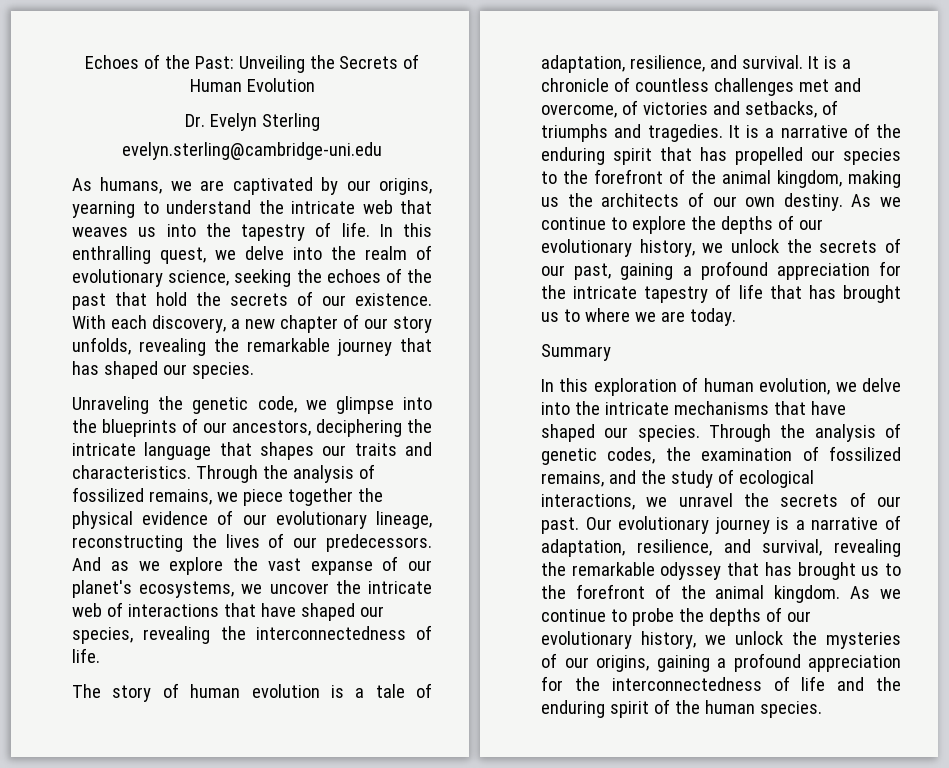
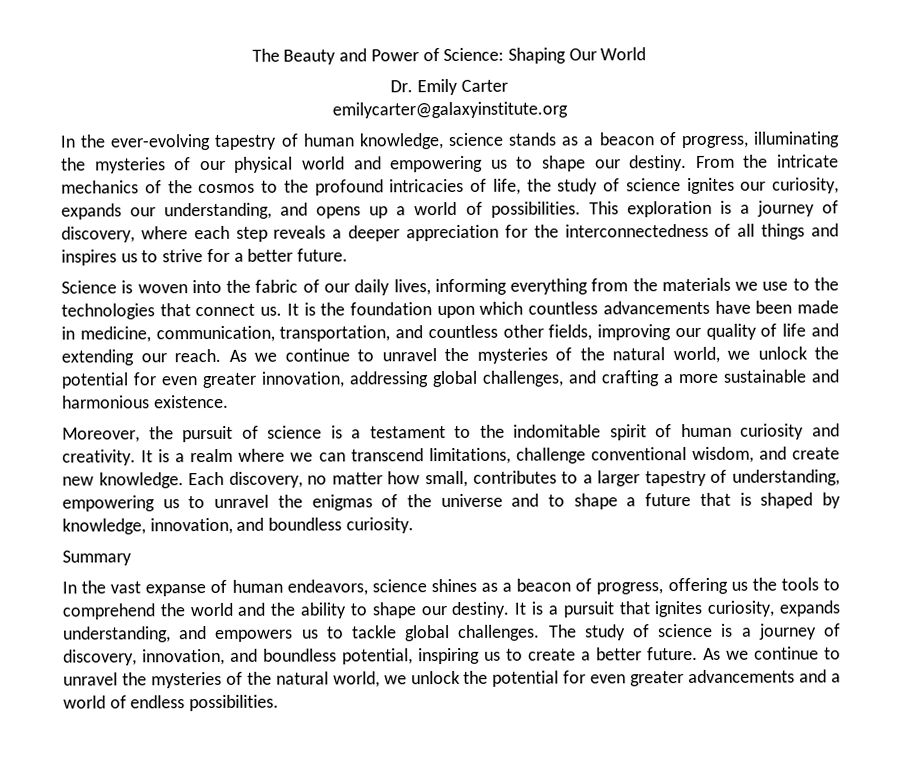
[84,54,420,73] [189,78,315,92] [184,113,320,131] [122,142,382,160] [72,177,432,195] [72,200,432,218] [72,222,432,241] [72,245,432,264] [72,268,432,287] [72,291,432,310] [72,314,432,333] [72,337,432,356] [72,361,254,379] [72,396,433,414] [72,418,432,437] [72,442,432,460] [72,464,375,483] [72,487,383,506] [72,510,432,529] [72,533,432,552] [72,556,432,575] [72,580,432,598] [72,602,384,621] [72,625,432,644] [72,648,100,663] [72,683,432,702] [541,55,851,73] [541,77,861,96] [541,100,838,118] [541,123,901,142] [541,147,901,165] [541,169,901,188] [541,192,901,211] [541,215,823,234] [541,238,902,257] [541,261,901,280] [541,284,901,303] [541,308,736,326] [541,344,611,361] [541,377,901,396] [541,401,846,415] [541,423,901,442] [541,446,901,465] [541,469,814,488] [541,492,901,510] [541,515,901,534] [541,539,901,557] [541,562,901,580] [541,584,901,603] [541,607,811,626] [541,631,901,649] [541,653,801,672] Echoes of the Past: Unveiling the Secrets of Human Evolution // Dr. Evelyn Sterling // evelyn.sterling@cambridge-uni.edu // As humans, we are captivated by our origins, yearning to understand the intricate web that weaves us into the tapestry of life. In this enthralling quest, we delve into the realm of evolutionary science, seeking the echoes of the past that hold the secrets of our existence. With each discovery, a new chapter of our story unfolds, revealing the remarkable journey that has shaped our species. // Unraveling the genetic code, we glimpse into the blueprints of our ancestors, deciphering the intricate language that shapes our traits and characteristics. Through the analysis of fossilized remains, we piece together the physical evidence of our evolutionary lineage, reconstructing the lives of our predecessors. And as we explore the vast expanse of our planet's ecosystems, we uncover the intricate web of interactions that have shaped our species, revealing the interconnectedness of life. // The story of human evolution is a tale of adaptation, resilience, and survival. It is a chronicle of countless challenges met and overcome, of victories and setbacks, of triumphs and tragedies. It is a narrative of the enduring spirit that has propelled our species to the forefront of the animal kingdom, making us the architects of our own destiny. As we continue to explore the depths of our evolutionary history, we unlock the secrets of our past, gaining a profound appreciation for the intricate tapestry of life that has brought us to where we are today. // Summary // In this exploration of human evolution, we delve into the intricate mechanisms that have shaped our species. Through the analysis of genetic codes, the examination of fossilized remains, and the study of ecological interactions, we unravel the secrets of our past. Our evolutionary journey is a narrative of adaptation, resilience, and survival, revealing the remarkable odyssey that has brought us to the forefront of the animal kingdom. As we continue to probe the depths of our evolutionary history, we unlock the mysteries of our origins, gaining a profound -> [251,47,647,65] [390,78,508,96] [331,101,568,119] [60,131,840,151] [61,154,840,174] [61,177,839,196] [61,200,840,220] [61,225,401,243] The Beauty and Power of Science: Shaping Our World // Dr. Emily Carter // emilycarter@galaxyinstitute.org // In the ever-evolving tapestry of human knowledge, science stands as a beacon of progress, illuminating the mysteries of our physical world and empowering us to shape our destiny. From the intricate mechanics of the cosmos to the profound intricacies of life, the study of science ignites our curiosity, expands our understanding, and opens up a world of possibilities. This exploration is a journey of discovery, where each step reveals a deeper
[801,676,901,691] [541,699,822,718] life and the enduring spirit of the human species. -> [737,223,839,240] [61,248,349,266] [61,277,840,296] [61,300,839,320] [61,323,839,343] [61,346,839,366] [61,369,839,389] [62,394,229,409] [62,423,840,443] [62,446,840,466] [62,469,840,489] [62,492,842,512] [62,517,414,535] [62,550,132,566] [62,577,840,597] [62,600,841,620] [63,623,842,643] [63,646,841,666] [63,669,841,689] [63,694,280,712] all things and inspires us to strive for a better future. // Science is woven into the fabric of our daily lives, informing everything from the materials we use to the technologies that connect us. It is the foundation upon which countless advancements have been made in medicine, communication, transportation, and countless other fields, improving our quality of life and extending our reach. As we continue to unravel the mysteries of the natural world, we unlock the potential for even greater innovation, addressing global challenges, and crafting a more sustainable and harmonious existence. // Moreover, the pursuit of science is a testament to the indomitable spirit of human curiosity and creativity. It is a realm where we can transcend limitations, challenge conventional wisdom, and create new knowledge. Each discovery, no matter how small, contributes to a larger tapestry of understanding, empowering us to unravel the enigmas of the universe and to shape a future that is shaped by knowledge, innovation, and boundless curiosity. // Summary // In the vast expanse of human endeavors, science shines as a beacon of progress, offering us the tools to comprehend the world and the ability to shape our destiny. It is a pursuit that ignites curiosity, expands understanding, and empowers us to tackle global challenges. The study of science is a journey of discovery, innovation, and boundless potential, inspiring us to create a better future. As we continue to unravel the mysteries of the natural world, we unlock the potential for even greater advancements and a world of endless possibilities.

